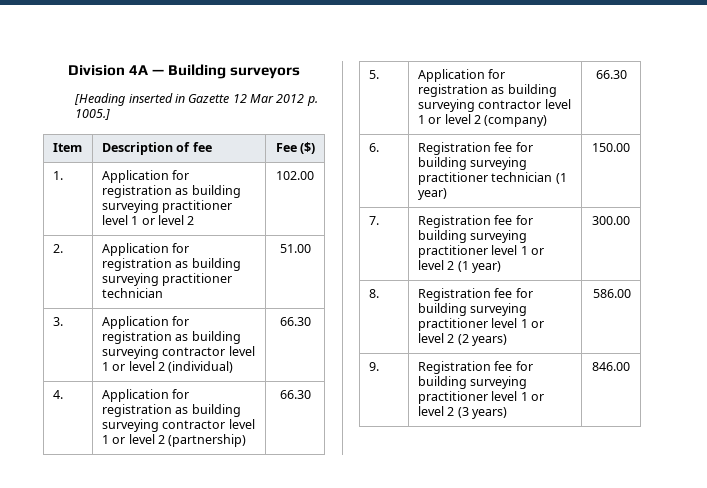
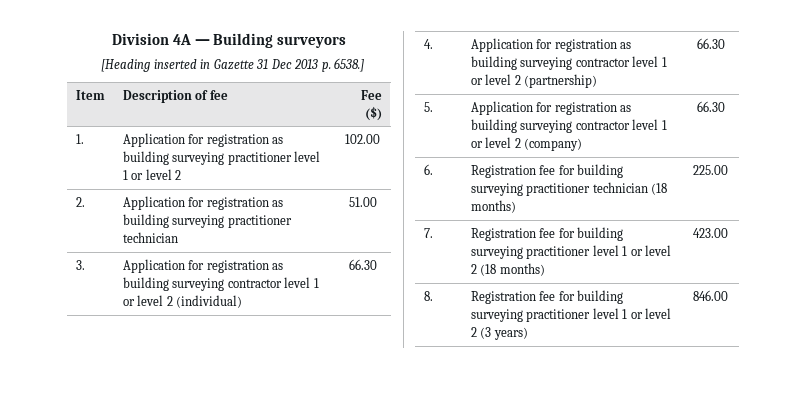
[232,94,318,106] [75,109,111,120] 12 Mar 2012 p. 1005.] -> [256,58,365,72] 31 Dec 2013 p. 6538.]
[555,173,567,184] [417,188,447,200] [592,143,630,152] (1 year) | 150.00 -> [651,183,668,195] [470,200,516,213] [693,165,728,175] (18 months) | 225.00
[457,261,501,273] [592,216,630,225] [368,289,379,298] [417,288,533,301] [417,303,528,316] [417,318,544,331] [417,333,507,346] [593,289,632,298] [368,362,379,371] (1 year) | 300.00 // 8. | Registration fee for building surveying practitioner level 1 or level 2 (2 years) | 586.00 // 9. -> [480,263,545,276] [693,228,728,238] [423,291,433,301] (18 months) | 423.00 // 8.

